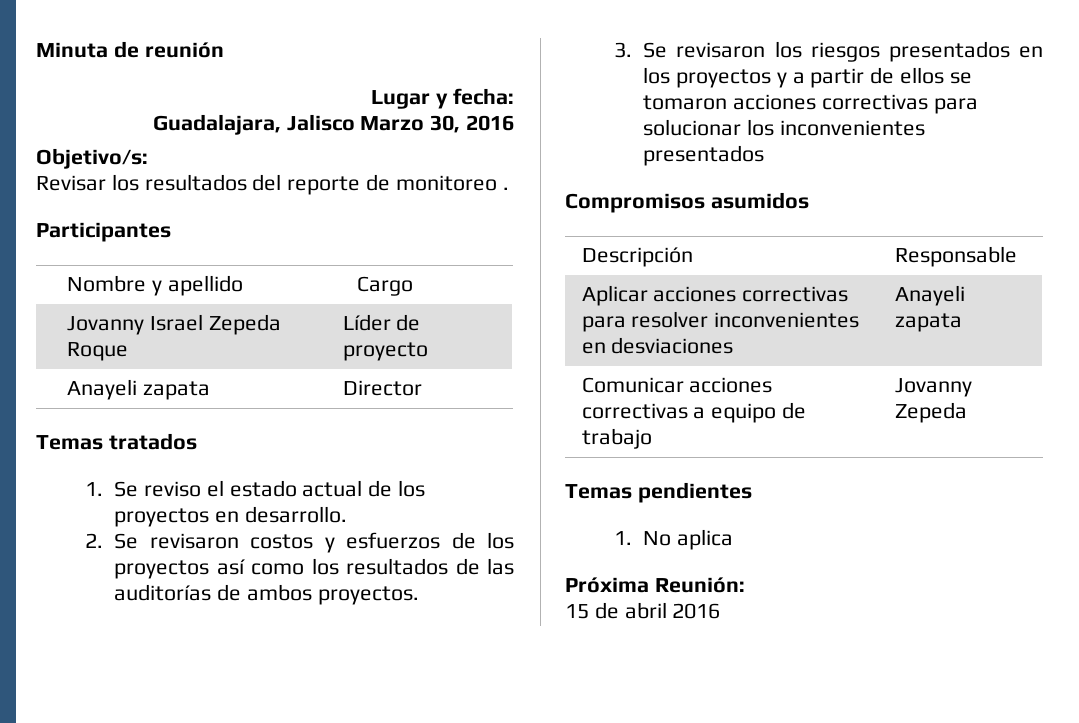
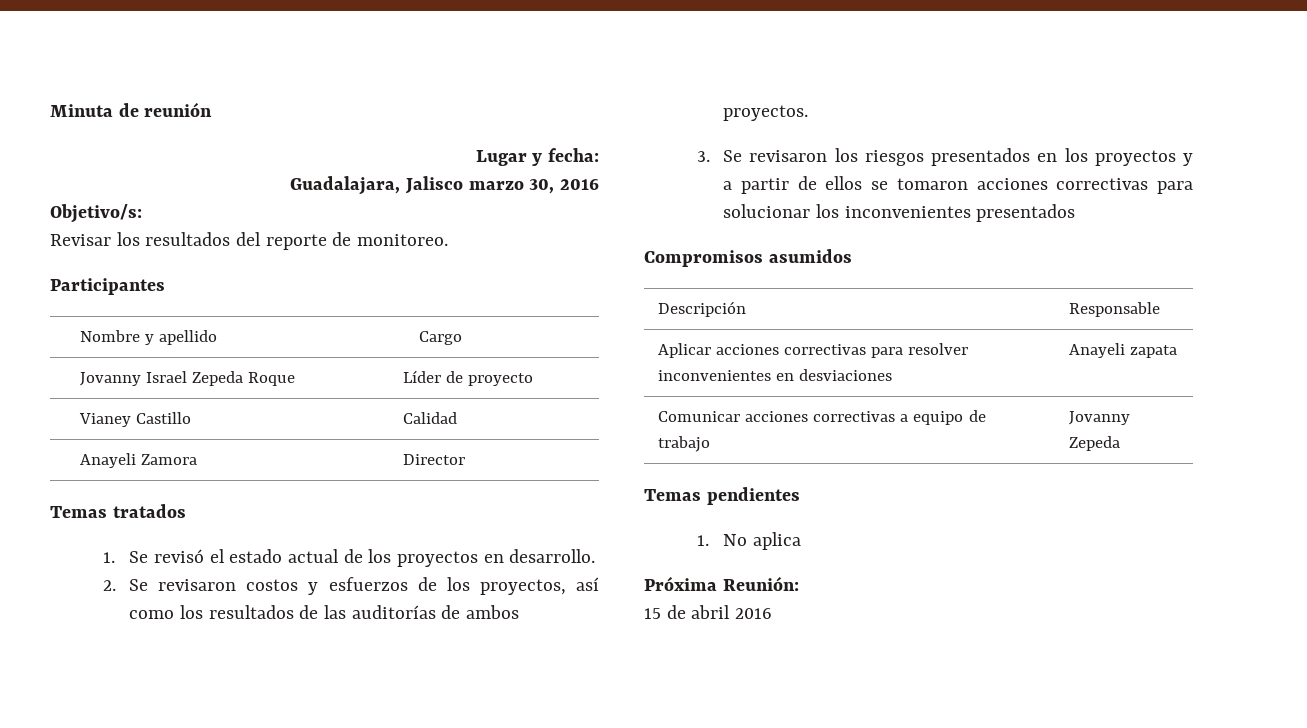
[360,116,425,131] Marzo -> [468,181,524,190] marzo
[395,175,509,191] monitoreo . -> [357,234,449,246] monitoreo.
[67,379,211,400] // Anayeli zapata -> [78,412,191,427] [402,412,457,424] [79,453,197,468] // Vianey Castillo | Calidad // Anayeli Zamora
[144,481,202,497] reviso -> [153,549,204,563] revisó
[114,560,210,579] proyectos -> [479,579,566,595] proyectos,

